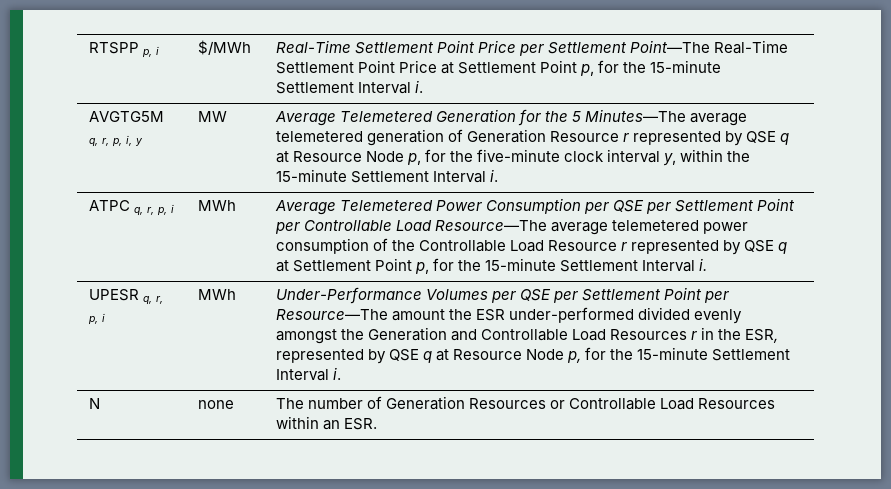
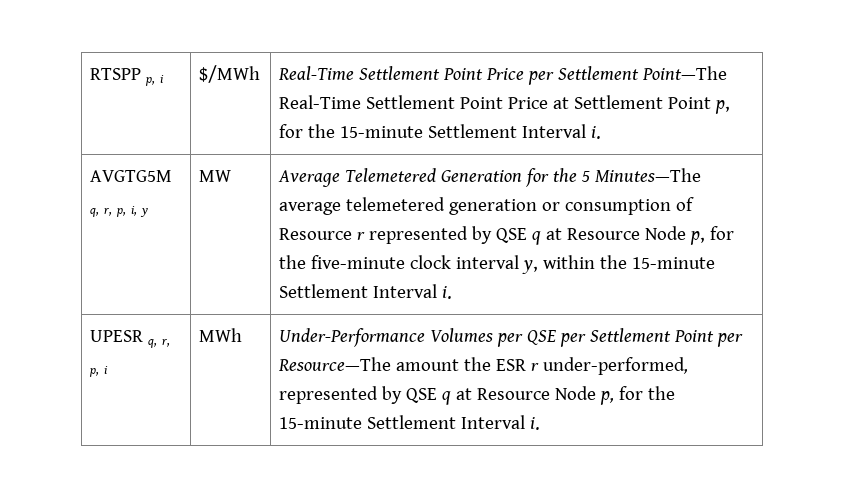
[447,129,546,143] of Generation -> [541,197,694,215] or consumption of
[88,200,174,216] [197,200,236,211] [274,198,796,215] [274,220,748,235] [275,238,788,255] [275,258,708,274] // ATPC q, r, p, i | MWh | Average Telemetered Power Consumption per QSE per Settlement Point per Controllable Load Resource—The average telemetered power consumption of the Controllable Load Resource r represented by QSE q at Settlement Point p, for the 15-minute Settlement Interval i. -> (452, 292) none
[508,307,742,324] [275,327,779,344] under-performed divided evenly amongst the Generation and Controllable Load Resources r in the ESR, -> [530,357,688,375] r under-performed,
[88,398,100,409] [197,400,234,409] [275,396,776,410] [275,416,377,430] // N | none | The number of Generation Resources or Controllable Load Resources within an ESR. -> (540, 423) none

